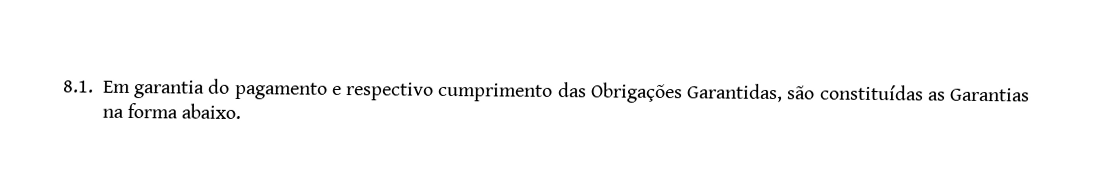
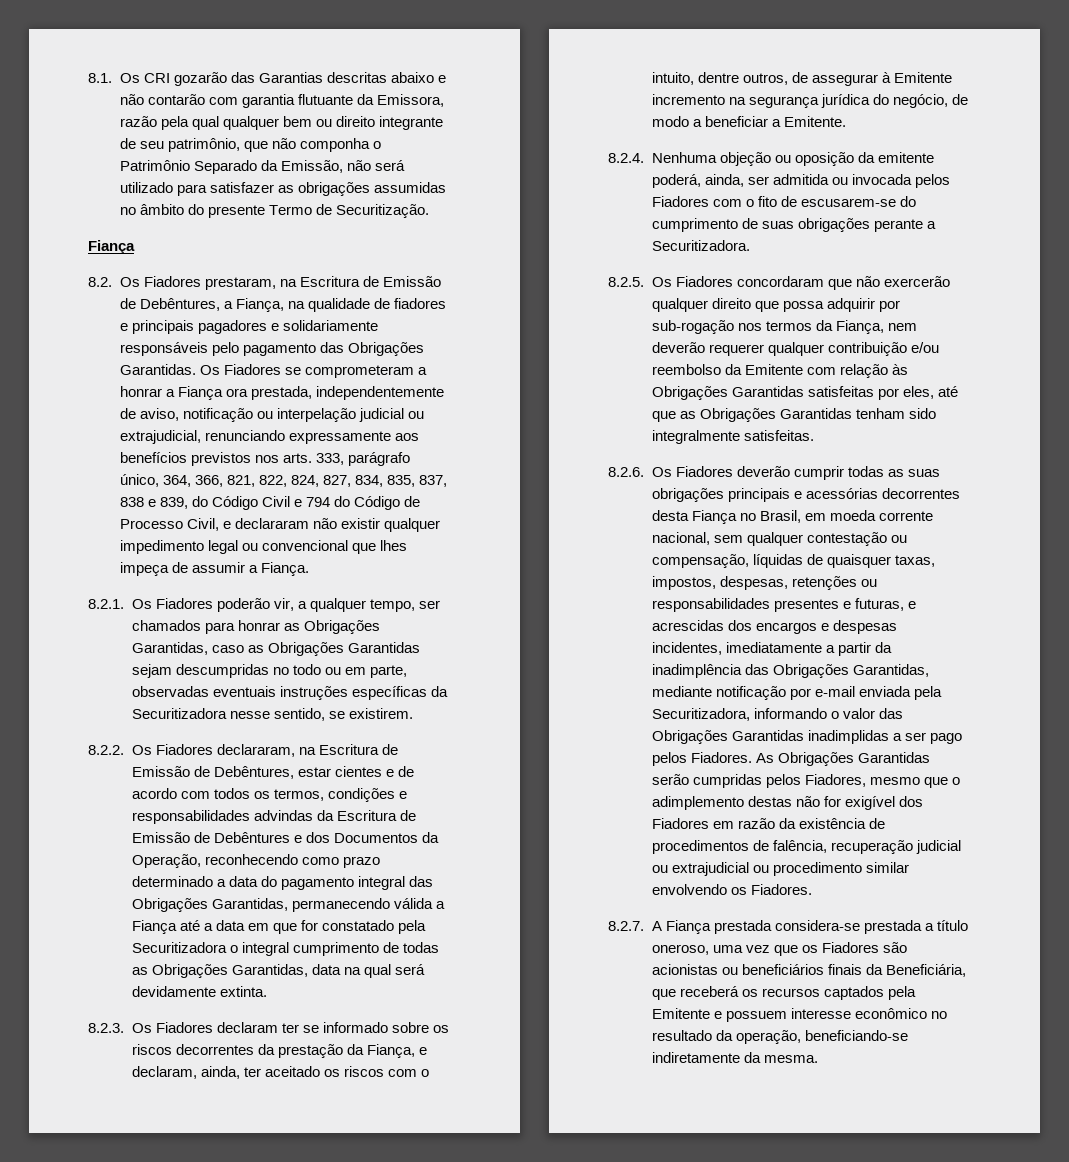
[102,78,1031,104] [101,102,242,120] Em garantia do pagamento e respectivo cumprimento das Obrigações Garantidas, são constituídas as Garantias na forma abaixo. -> [119,72,446,86] [119,94,444,108] [119,116,443,130] [119,138,381,152] [119,160,405,174] [119,182,446,196] [119,204,429,218] [88,240,135,254] [88,276,441,290] [119,298,446,312] [119,320,378,334] [119,342,424,356] [119,364,427,378] [119,386,444,400] [119,408,424,422] [119,430,419,444] [119,452,410,466] [119,474,447,487] [119,496,421,510] [119,518,440,532] [119,540,407,554] [119,562,309,576] [88,598,440,612] [131,620,380,634] [131,642,420,656] [131,664,407,678] [131,686,448,700] [131,708,413,721] [88,744,398,757] [131,766,414,779] [131,788,407,802] [131,810,416,824] [131,832,439,843] [131,854,380,868] [131,876,433,890] [131,898,445,912] [131,920,426,934] [131,942,439,956] [131,964,425,978] [131,986,267,997] [88,1022,449,1033] [131,1044,427,1058] [131,1066,429,1079] [651,72,952,86] [651,94,968,108] [651,116,846,127] [608,152,934,166] [651,174,950,188] [651,196,916,207] [651,218,936,232] [651,240,750,251] [608,276,950,290] [651,298,900,312] [651,320,917,334] [651,342,939,356] [651,364,908,378] [651,386,958,400] [651,408,936,422] [651,430,814,444] [608,466,940,480] [651,488,960,502] [651,510,933,524] [651,532,907,546] [651,554,935,568] [651,576,877,590] [651,598,916,612] [651,620,897,634] [651,642,892,656] [651,664,929,678] [651,686,942,700] [651,708,903,721] [651,730,962,744] [651,752,930,766] [651,774,960,788] [651,796,923,810] [651,818,885,829] [651,840,961,854] [651,862,909,876] [651,884,812,895] [608,920,968,934] [651,942,907,956] [651,964,966,977] [651,986,916,1000] [651,1008,947,1022] [651,1030,908,1044] [651,1052,818,1063] Os CRI gozarão das Garantias descritas abaixo e não contarão com garantia flutuante da Emissora, razão pela qual qualquer bem ou direito integrante de seu patrimônio, que não componha o Patrimônio Separado da Emissão, não será utilizado para satisfazer as obrigações assumidas no âmbito do presente Termo de Securitização. // Fiança // 8.2. Os Fiadores prestaram, na Escritura de Emissão de Debêntures, a Fiança, na qualidade de fiadores e principais pagadores e solidariamente responsáveis pelo pagamento das Obrigações Garantidas. Os Fiadores se comprometeram a honrar a Fiança ora prestada, independentemente de aviso, notificação ou interpelação judicial ou extrajudicial, renunciando expressamente aos benefícios previstos nos arts. 333, parágrafo único, 364, 366, 821, 822, 824, 827, 834, 835, 837, 838 e 839, do Código Civil e 794 do Código de Processo Civil, e declararam não existir qualquer impedimento legal ou convencional que lhes impeça de assumir a Fiança. // 8.2.1. Os Fiadores poderão vir, a qualquer tempo, ser chamados para honrar as Obrigações Garantidas, caso as Obrigações Garantidas sejam descumpridas no todo ou em parte, observadas eventuais instruções específicas da Securitizadora nesse sentido, se existirem. // 8.2.2. Os Fiadores declararam, na Escritura de Emissão de Debêntures, estar cientes e de acordo com todos os termos, condições e responsabilidades advindas da Escritura de Emissão de Debêntures e dos Documentos da Operação, reconhecendo como prazo determinado a data do pagamento integral das Obrigações Garantidas, permanecendo válida a Fiança até a data em que for constatado pela Securitizadora o integral cumprimento de todas as Obrigações Garantidas, data na qual será devidamente extinta. // 8.2.3. Os Fiadores declaram ter se informado sobre os riscos decorrentes da prestação da Fiança, e declaram, ainda, ter aceitado os riscos com o intuito, dentre outros, de assegurar à Emitente incremento na segurança jurídica do negócio, de modo a beneficiar a Emitente. // 8.2.4. Nenhuma objeção ou oposição da emitente poderá, ainda, ser admitida ou invocada pelos Fiadores com o fito de escusarem-se do cumprimento de suas obrigações perante a Securitizadora. // 8.2.5. Os Fiadores concordaram que não exercerão qualquer direito que possa adquirir por sub-rogação nos termos da Fiança, nem deverão requerer qualquer contribuição e/ou reembolso da Emitente com relação às Obrigações Garantidas satisfeitas por eles, até que as Obrigações Garantidas tenham sido integralmente satisfeitas. // 8.2.6. Os Fiadores deverão cumprir todas as suas obrigações principais e acessórias decorrentes desta Fiança no Brasil, em moeda corrente nacional, sem qualquer contestação ou compensação, líquidas de quaisquer taxas, impostos, despesas, retenções ou responsabilidades presentes e futuras, e acrescidas dos encargos e despesas incidentes, imediatamente a partir da inadimplência das Obrigações Garantidas, mediante notificação por e-mail enviada pela Securitizadora, informando o valor das Obrigações Garantidas inadimplidas a ser pago pelos Fiadores. As Obrigações Garantidas serão cumpridas pelos Fiadores, mesmo que o adimplemento destas não for exigível dos Fiadores em razão da existência de procedimentos de falência, recuperação judicial ou extrajudicial ou procedimento similar envolvendo os Fiadores. // 8.2.7. A Fiança prestada considera-se prestada a título oneroso, uma vez que os Fiadores são acionistas ou beneficiários finais da Beneficiária, que receberá os recursos captados pela Emitente e possuem interesse econômico no resultado da operação, beneficiando-se indiretamente da mesma.

